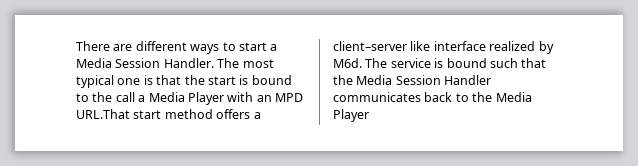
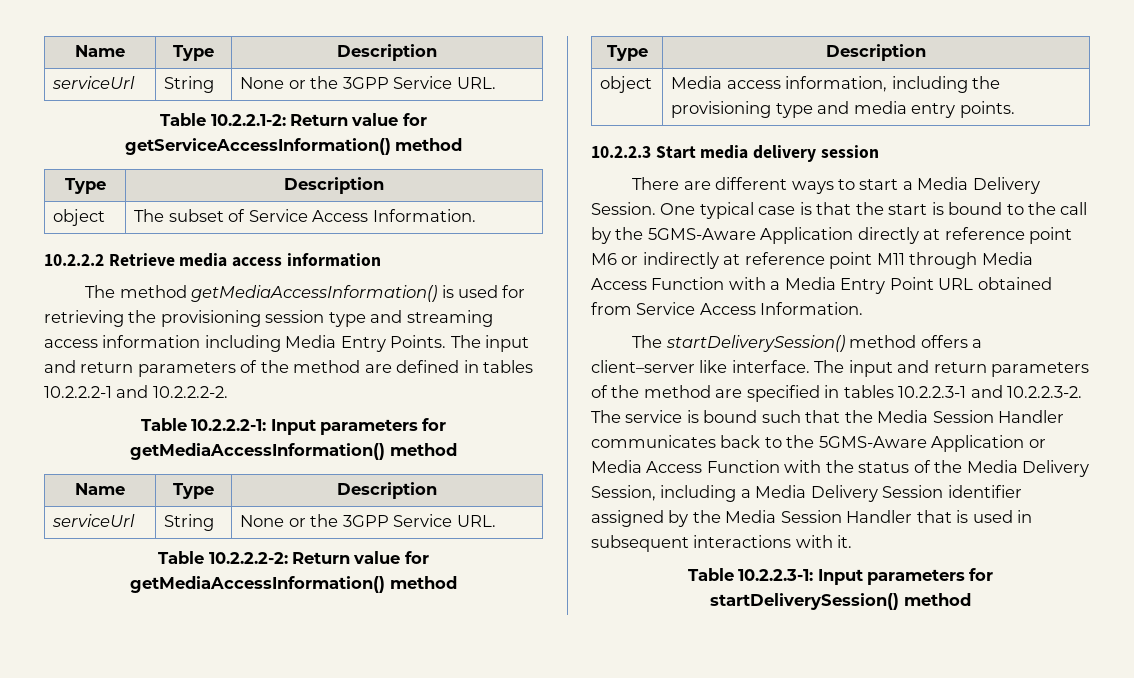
(76, 46) none -> [75,45,125,57] [173,45,214,61] [337,44,437,61] [52,76,136,89] [164,76,215,93] [240,76,496,89] [160,113,427,126] [124,138,463,155] [64,178,106,194] [284,177,384,194] [53,209,106,226] [134,209,476,222] [44,253,381,267] [85,285,526,302] [44,310,493,327] [44,335,530,352] [44,360,534,377] [44,385,228,398] [140,418,447,435] [130,443,457,460] [75,483,125,495] [173,483,214,499] [337,482,437,499] [52,514,136,527] [164,514,215,531] [240,514,496,527] [158,551,429,564] [130,576,457,593] [606,45,648,61] [826,44,926,61] [600,76,653,93] [671,76,1001,93] [671,101,1015,118] [591,145,879,162] Name | Type | Description // serviceUrl | String | None or the 3GPP Service URL. // Table 10.2.2.1-2: Return value for getServiceAccessInformation() method // Type | Description // object | The subset of Service Access Information. // 10.2.2.2 Retrieve media access information // The method getMediaAccessInformation() is used for retrieving the provisioning session type and streaming access information including Media Entry Points. The input and return parameters of the method are defined in tables 10.2.2.2-1 and 10.2.2.2-2. // Table 10.2.2.2-1: Input parameters for getMediaAccessInformation() method // Name | Type | Description // serviceUrl | String | None or the 3GPP Service URL. // Table 10.2.2.2-2: Return value for getMediaAccessInformation() method // Type | Description // object | Media access information, including the provisioning type and media entry points. // 10.2.2.3 Start media delivery session //
[115,58,274,68] [76,75,141,88] Session Handler. The most typical one -> [972,177,1040,194] [591,202,796,219] Delivery Session. One typical case
[138,92,303,105] [76,109,162,119] a Media Player with an MPD URL.That start -> [591,227,1073,244] [591,252,1033,269] [591,277,1052,294] [591,302,864,315] [632,335,845,352] by the 5GMS-Aware Application directly at reference point M6 or indirectly at reference point M11 through Media Access Function with a Media Entry Point URL obtained from Service Access Information. // The startDeliverySession()
[433,41,554,54] [333,58,362,68] interface realized by M6d. -> [731,360,1090,377] [591,385,1083,402] interface. The input and return parameters of the method are specified in tables 10.2.2.3-1 and 10.2.2.3-2.
[495,92,532,102] [333,109,369,122] Media Player -> [818,435,1046,452] [591,460,1090,477] [591,485,1022,502] [591,510,1033,527] [591,535,853,552] [687,568,994,585] [710,593,971,610] 5GMS-Aware Application or Media Access Function with the status of the Media Delivery Session, including a Media Delivery Session identifier assigned by the Media Session Handler that is used in subsequent interactions with it. // Table 10.2.2.3-1: Input parameters for startDeliverySession() method

